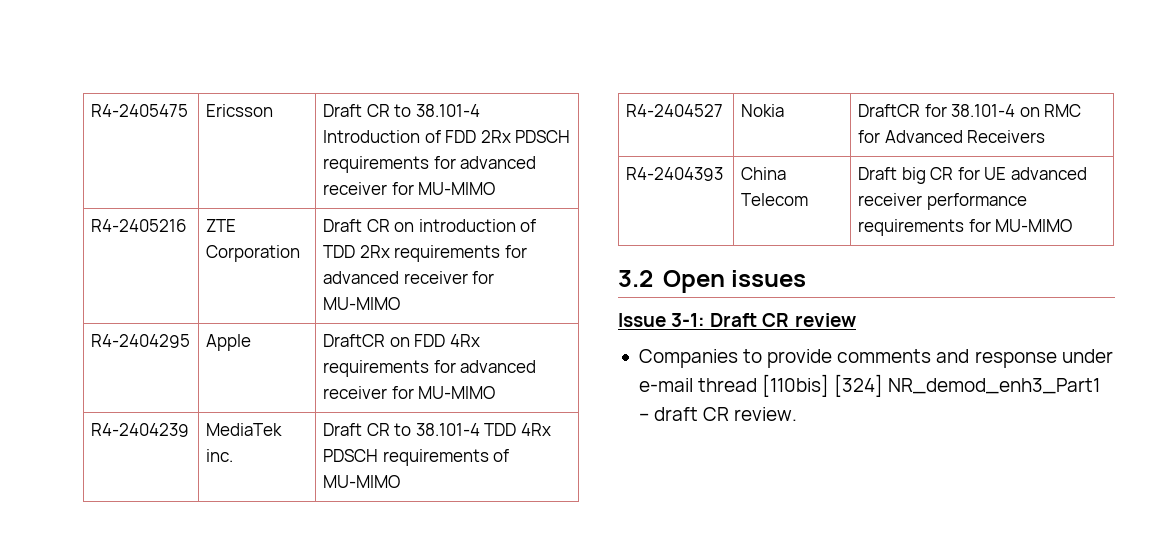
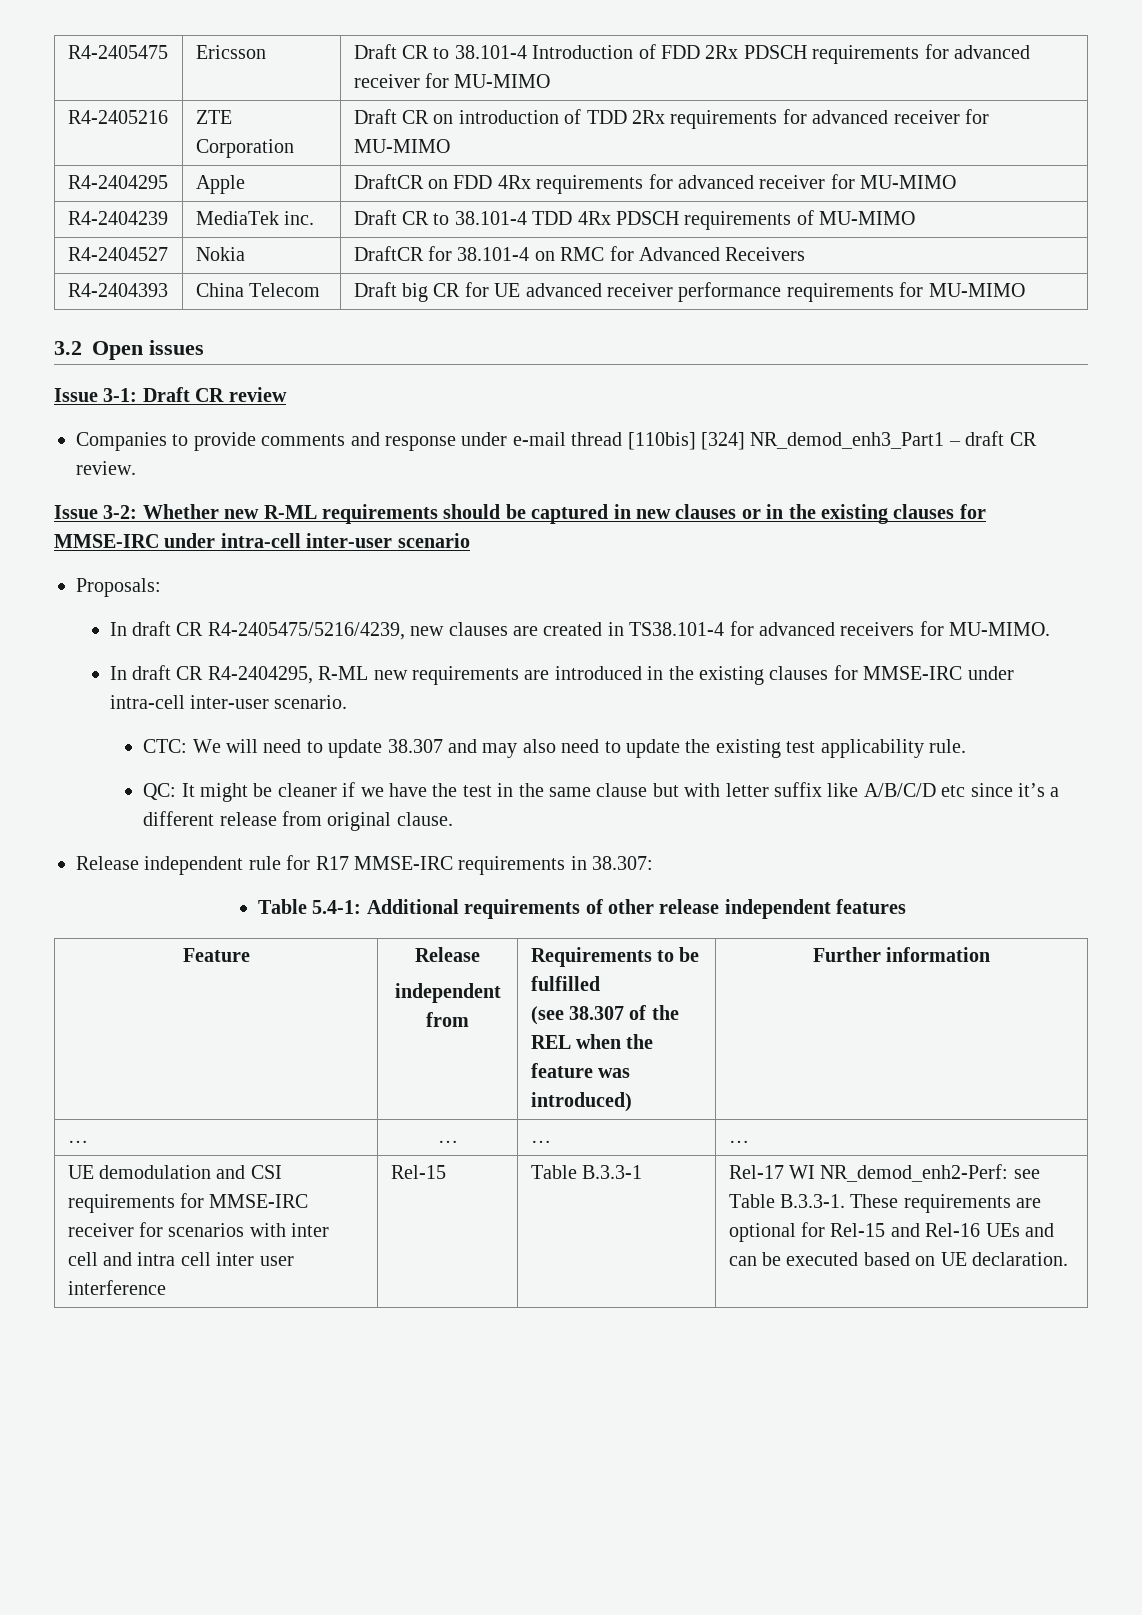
(798, 414) none -> [54,504,986,524] [54,533,470,548] [76,578,161,597] [109,621,1051,640] [109,665,1014,685] [109,695,348,709] [143,739,967,758] [143,782,1060,802] [143,811,453,831] [76,855,654,875] [257,899,907,919] [182,948,250,962] [415,947,480,962] [394,983,501,1003] [426,1012,469,1027] [530,947,700,967] [530,976,600,991] [530,1005,679,1025] [530,1034,654,1049] [530,1063,630,1078] [530,1092,632,1112] [812,947,991,962] [67,1140,88,1143] [437,1140,458,1143] [530,1140,551,1143] [728,1140,749,1143] [67,1165,282,1179] [67,1193,309,1213] [67,1222,330,1237] [67,1252,294,1266] [67,1280,166,1295] [390,1165,446,1179] [530,1165,642,1179] [728,1164,1040,1182] [728,1194,1042,1213] [728,1222,1054,1242] [728,1252,1068,1266] // Issue 3-2: Whether new R-ML requirements should be captured in new clauses or in the existing clauses for MMSE-IRC under intra-cell inter-user scenario // Proposals: // In draft CR R4-2405475/5216/4239, new clauses are created in TS38.101-4 for advanced receivers for MU-MIMO. // In draft CR R4-2404295, R-ML new requirements are introduced in the existing clauses for MMSE-IRC under intra-cell inter-user scenario. // CTC: We will need to update 38.307 and may also need to update the existing test applicability rule. // QC: It might be cleaner if we have the test in the same clause but with letter suffix like A/B/C/D etc since it’s a different release from original clause. // Release independent rule for R17 MMSE-IRC requirements in 38.307: // Table 5.4-1: Additional requirements of other release independent features // Feature | Release // independent from | Requirements to be fulfilled // (see 38.307 of the REL when the feature was introduced) | Further information // … | … | … | … // UE demodulation and CSI requirements for MMSE-IRC receiver for scenarios with inter cell and intra cell inter user interference | Rel-15 | Table B.3.3-1 | Rel-17 WI NR_demod_enh2-Perf: see Table B.3.3-1. These requirements are optional for Rel-15 and Rel-16 UEs and can be executed based on UE declaration.

